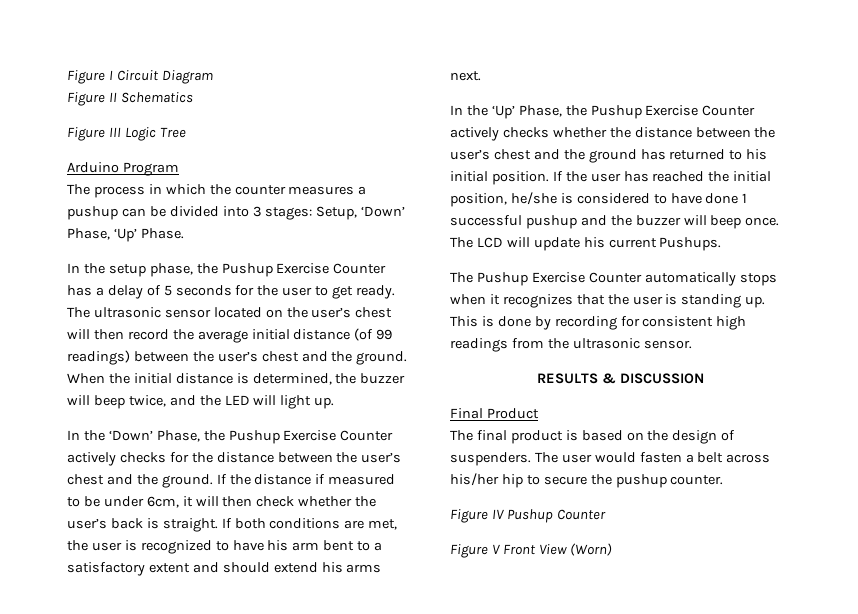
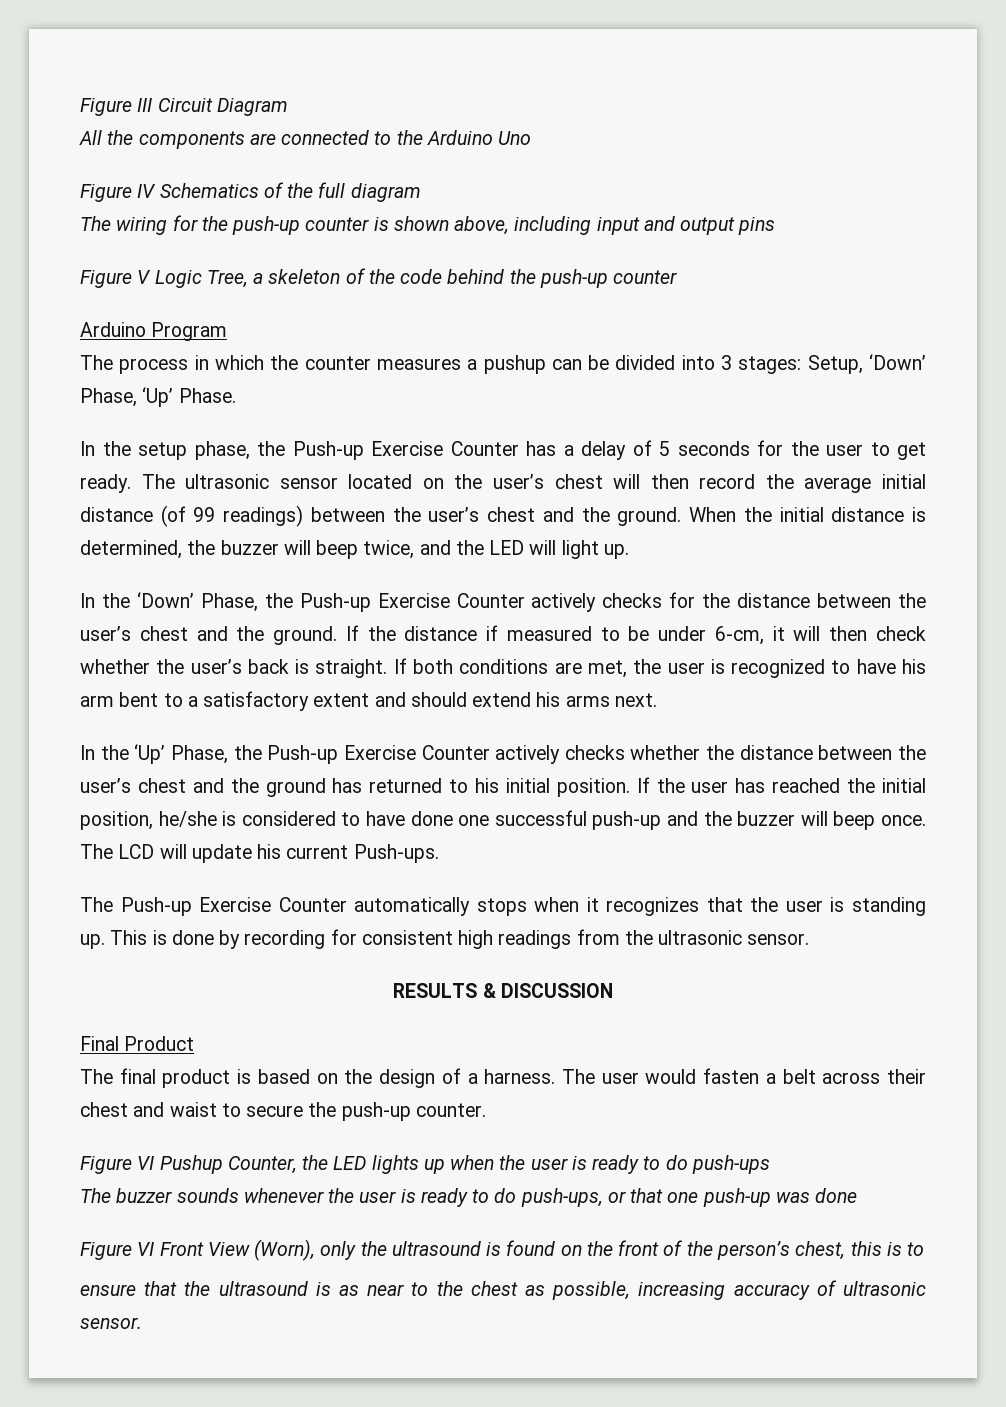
[67,70,113,84] Figure I -> [80,98,153,116] Figure III
[67,92,193,106] [67,127,186,141] Figure II Schematics // Figure III Logic Tree -> [79,130,532,149] [80,182,421,202] [80,215,776,235] [80,268,678,288] All the components are connected to the Arduino Uno // Figure IV Schematics of the full diagram // The wiring for the push-up counter is shown above, including input and output pins // Figure V Logic Tree, a skeleton of the code behind the push-up counter
[221,263,273,277] Pushup -> [292,441,364,460] Push-up
[228,430,280,444] Pushup -> [299,593,371,612] Push-up
[146,496,179,508] 6cm, -> [714,626,764,645] 6-cm,
[590,105,642,119] Pushup -> [267,745,339,764] Push-up
[742,193,748,203] [450,215,577,229] 1 successful pushup -> [458,810,662,830] one successful push-up
[659,237,722,251] [450,272,528,286] Pushups. // The Pushup -> [353,844,439,863] [80,897,192,916] Push-ups. // The Push-up
[450,452,531,466] suspenders. -> [467,1069,556,1084] a harness.
[450,473,523,488] his/her hip -> [886,1069,926,1084] [80,1102,217,1117] their chest and waist
[615,474,667,488] pushup -> [341,1102,411,1121] push-up
[491,509,606,523] [450,544,500,558] IV Pushup Counter // Figure V -> [137,1155,770,1174] [80,1188,858,1207] [80,1242,155,1260] VI Pushup Counter, the LED lights up when the user is ready to do push-ups // The buzzer sounds whenever the user is ready to do push-ups, or that one push-up was done // Figure VI
[569,543,612,556] (Worn) -> [254,1239,925,1261] [80,1280,927,1300] [80,1317,142,1329] (Worn), only the ultrasound is found on the front of the person’s chest, this is to // ensure that the ultrasound is as near to the chest as possible, increasing accuracy of ultrasonic sensor.

